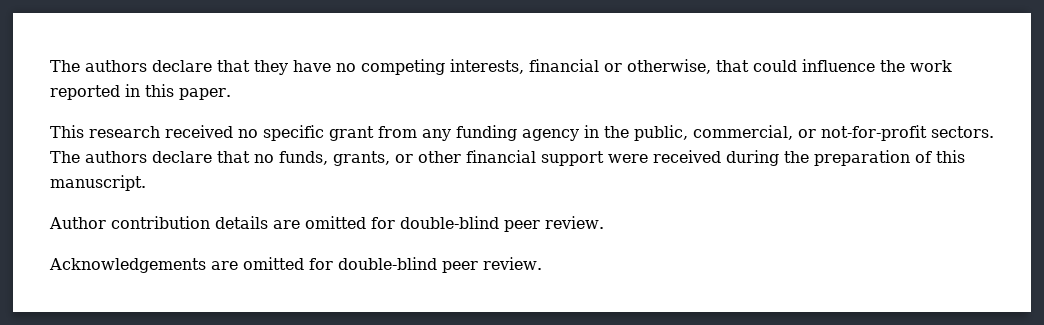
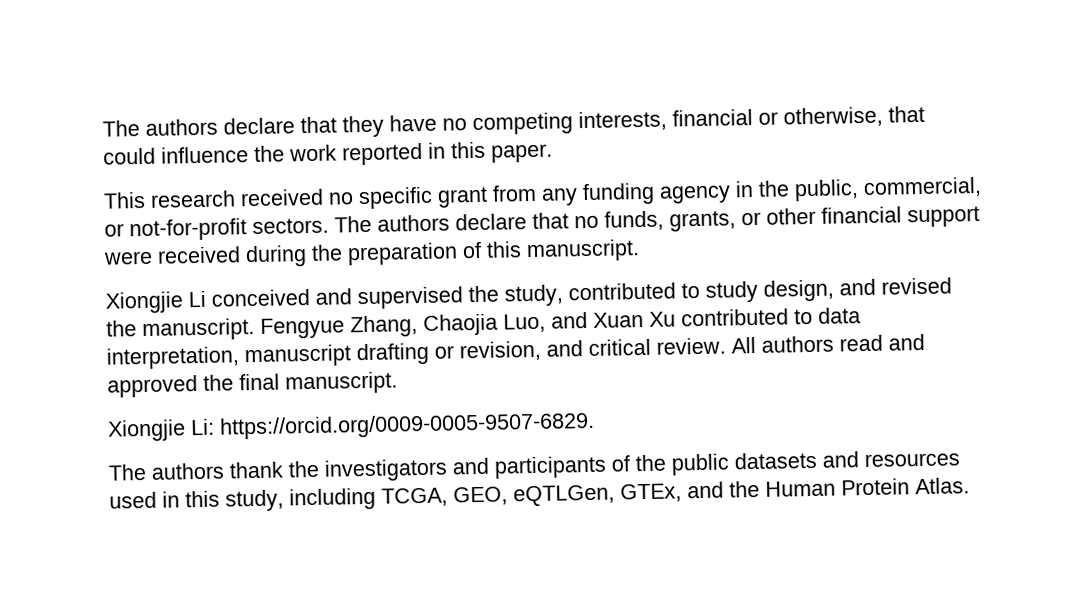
[49,216,604,232] [49,257,542,273] Author contribution details are omitted for double-blind peer review. // Acknowledgements are omitted for double-blind peer review. -> [105,277,952,314] [106,307,861,342] [106,333,925,370] [107,371,398,398] [107,411,595,442] [108,451,960,482] [109,477,970,512] Xiongjie Li conceived and supervised the study, contributed to study design, and revised the manuscript. Fengyue Zhang, Chaojia Luo, and Xuan Xu contributed to data interpretation, manuscript drafting or revision, and critical review. All authors read and approved the final manuscript. // Xiongjie Li: https://orcid.org/0009-0005-9507-6829. // The authors thank the investigators and participants of the public datasets and resources used in this study, including TCGA, GEO, eQTLGen, GTEx, and the Human Protein Atlas.

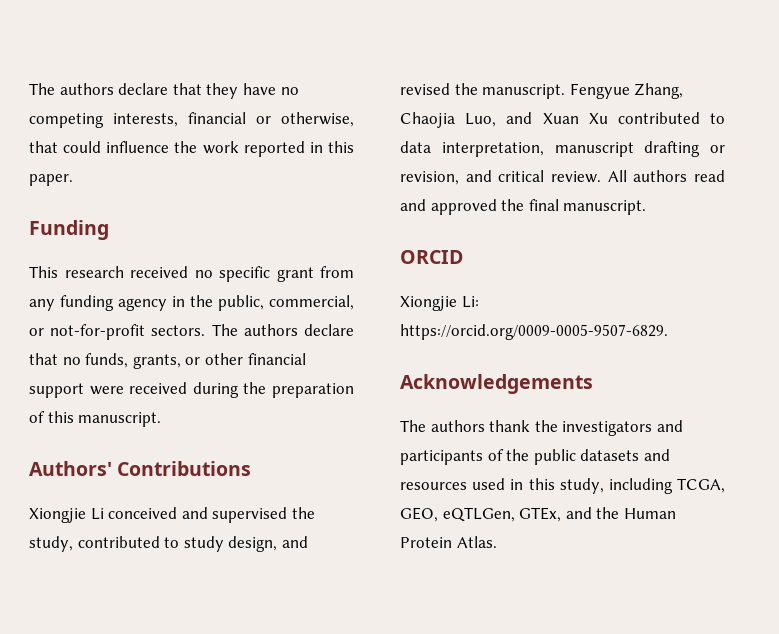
(553, 153) none -> [29,220,109,240] // Funding
(640, 251) none -> [29,461,252,476] // Authors' Contributions
(398, 383) none -> [400,250,463,264] // ORCID
(595, 425) none -> [400,374,593,394] // Acknowledgements

